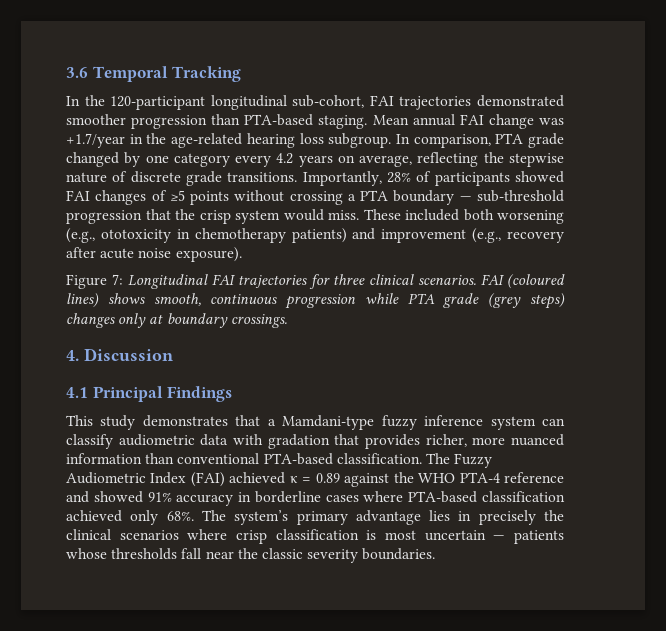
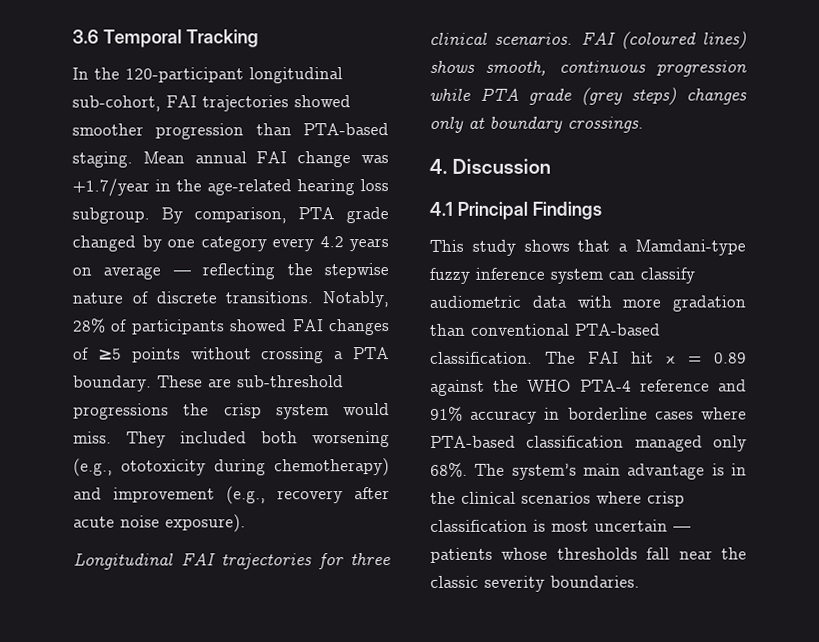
[476,95,564,107] demonstrated -> [294,95,351,108] showed
[395,134,410,144] In -> [161,207,183,224] By
[359,155,413,167] average, -> [103,266,191,280] average —
[186,171,382,186] grade transitions. Importantly, -> [225,291,389,308] transitions. Notably,
[393,190,564,205] [66,209,171,224] boundary — sub-threshold progression that -> [73,375,344,392] [73,403,169,420] boundary. These are sub-threshold progressions
[363,209,401,220] These -> [126,431,166,448] They
[176,228,347,243] in chemotherapy patients) -> [214,458,390,477] during chemotherapy)
[66,274,123,289] Figure 7: -> (246, 523) none
[142,415,228,427] demonstrates -> [523,239,570,252] shows
[267,434,564,449] [66,453,142,464] gradation that provides richer, more nuanced information -> [622,295,746,312] more gradation
[454,453,493,468] [66,472,286,487] Fuzzy Audiometric Index (FAI) achieved -> [588,351,654,364] FAI hit
[93,491,143,503] showed -> (747, 385) none
[66,510,122,522] achieved -> [634,435,703,452] managed
[296,510,536,525] primary advantage lies in precisely -> [583,463,747,480] main advantage is in

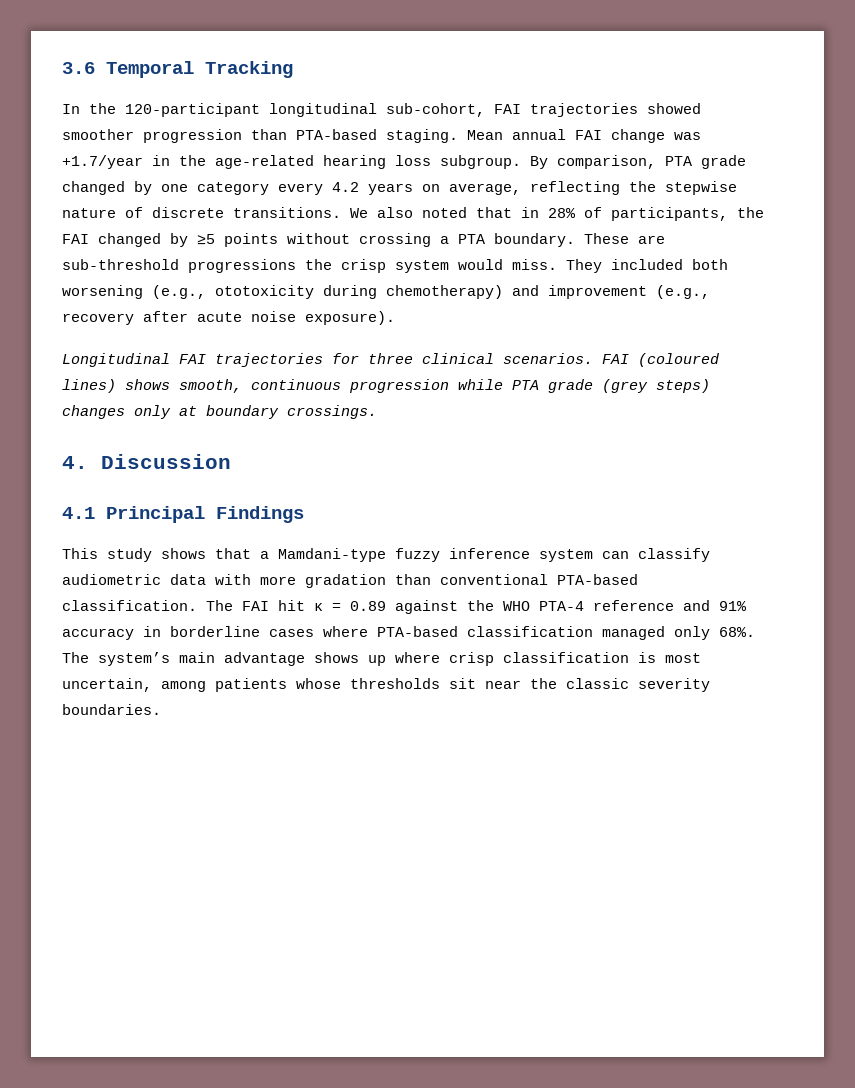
[103,266,191,280] average — -> [449,183,521,195] average,
[322,291,389,308] [72,318,390,336] [73,347,89,360] Notably, 28% of participants showed FAI changes of -> [350,207,764,221] [62,233,188,247] We also noted that in 28% of participants, the FAI changed by
[711,463,747,476] [430,491,591,504] is in the clinical scenarios -> [314,652,386,666] shows up
[594,519,691,532] uncertain — -> [62,678,206,692] uncertain, among
[646,547,671,560] fall -> [449,678,476,689] sit

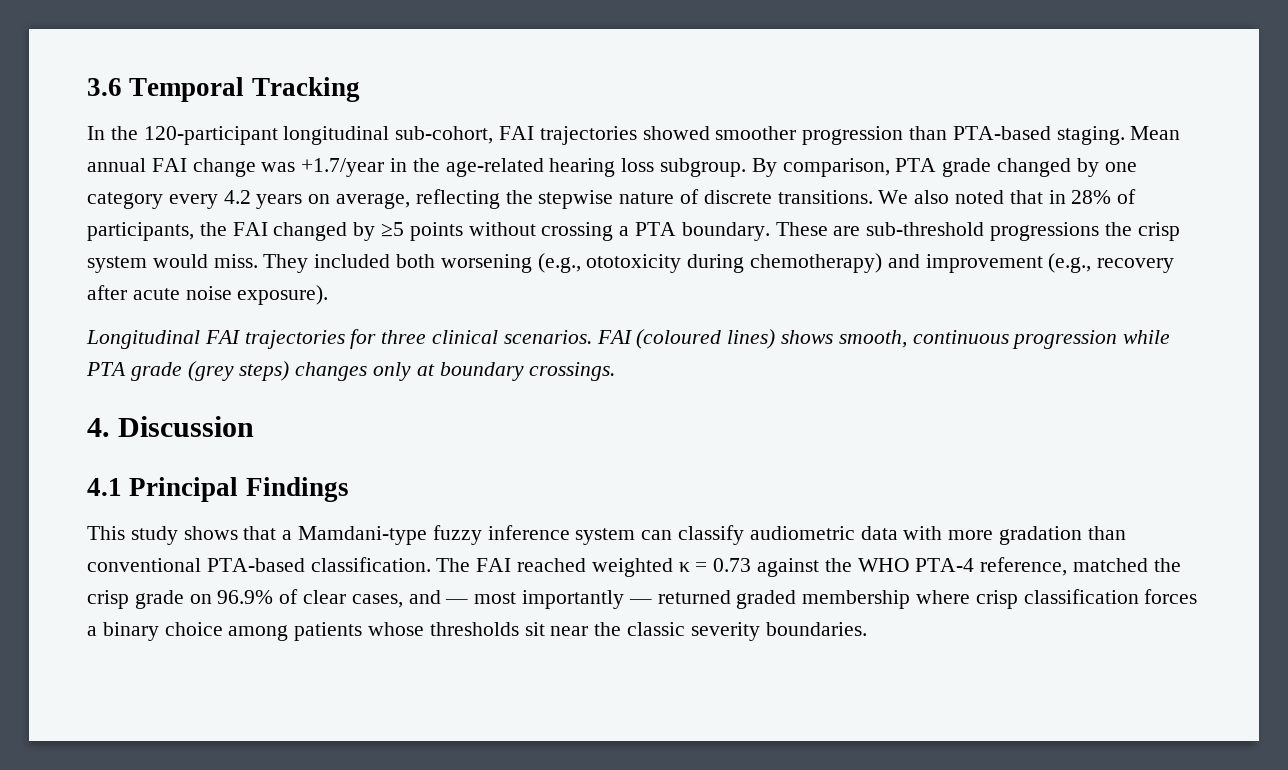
[278,600,305,611] hit -> [517,558,673,577] reached weighted
[350,601,386,611] 0.89 -> [713,558,752,572] 0.73
[593,600,747,611] [62,626,755,640] [62,652,701,666] [62,678,152,692] reference and 91% accuracy in borderline cases where PTA-based classification managed only 68%. The system’s main advantage shows up where crisp classification is most uncertain, -> [980,557,1181,576] [87,589,1198,609] [87,622,223,641] reference, matched the crisp grade on 96.9% of clear cases, and — most importantly — returned graded membership where crisp classification forces a binary choice

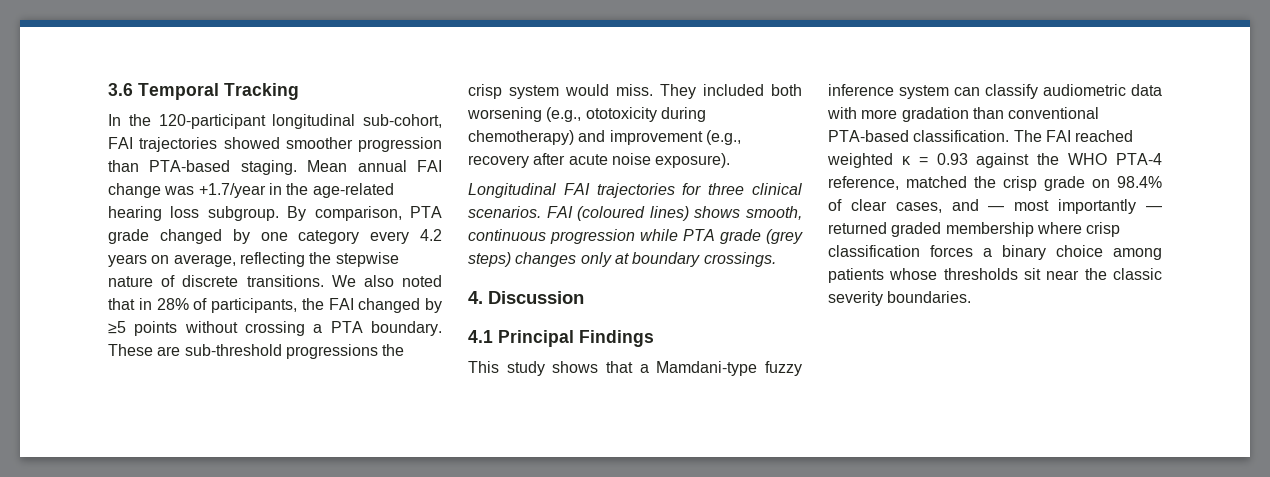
[713,558,752,572] 0.73 -> [936,153,968,165] 0.93
[217,590,274,604] 96.9% -> [1117,176,1162,188] 98.4%

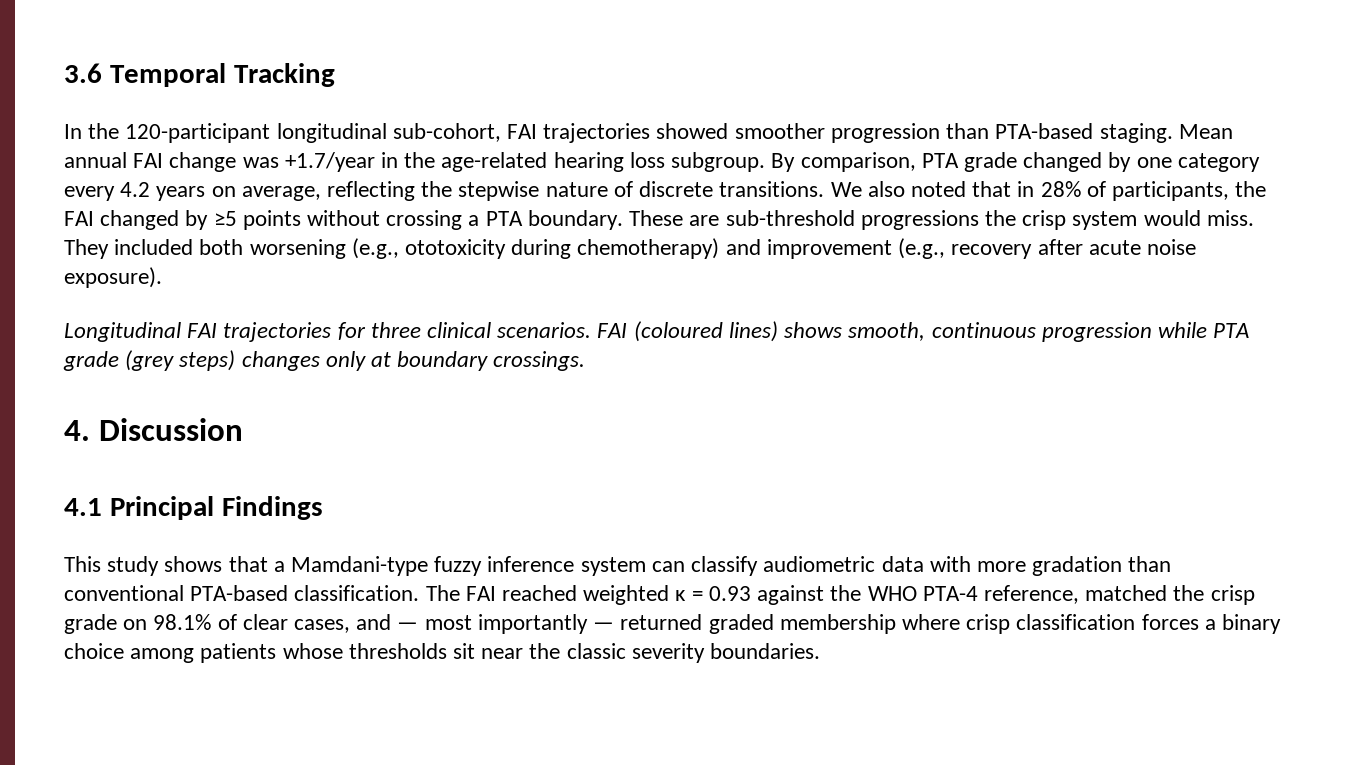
[1117,176,1162,188] 98.4% -> [153,614,212,630] 98.1%

